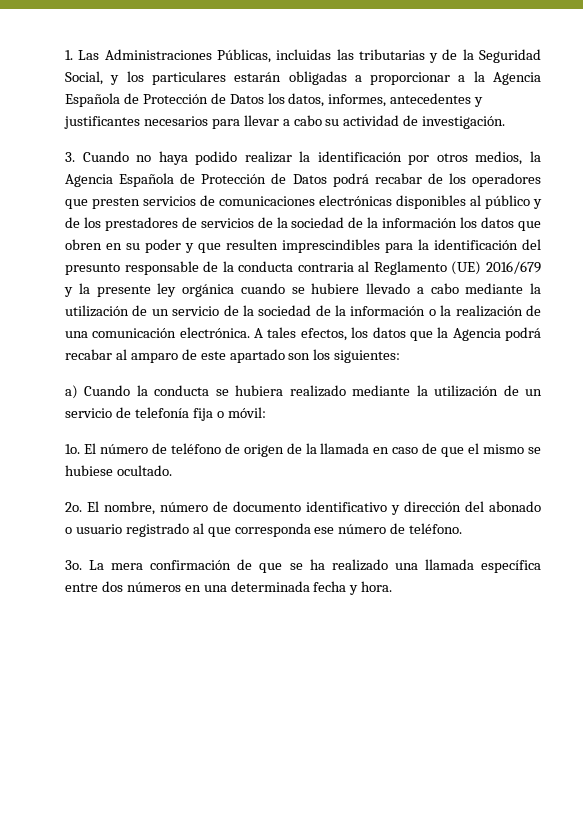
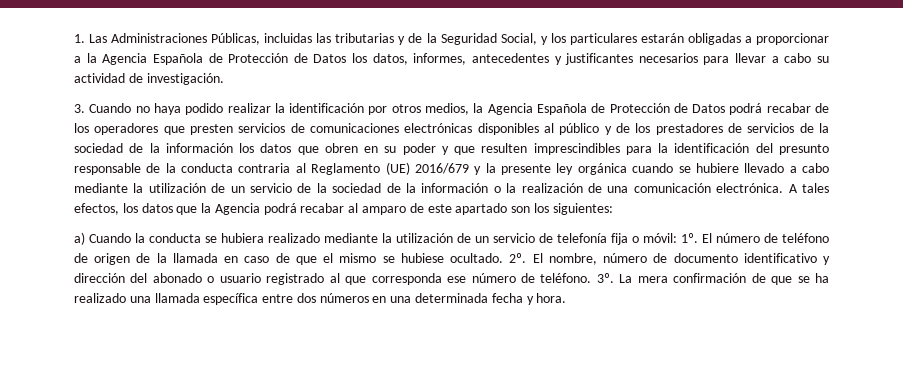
[65,444,80,454] // 1o. -> [681,233,698,243] 1º.
[65,502,82,512] // 2o. -> [509,253,527,263] 2º.
[65,560,82,570] // 3o. -> [596,273,614,283] 3º.

